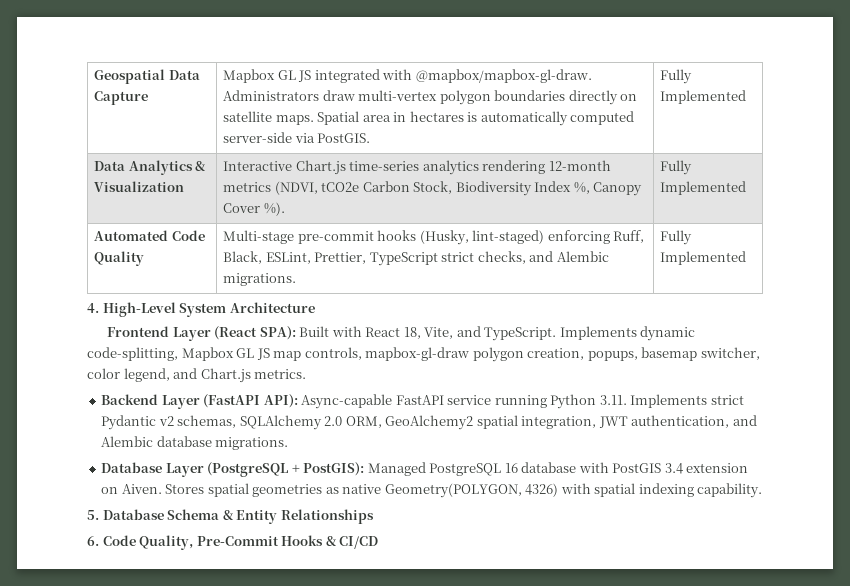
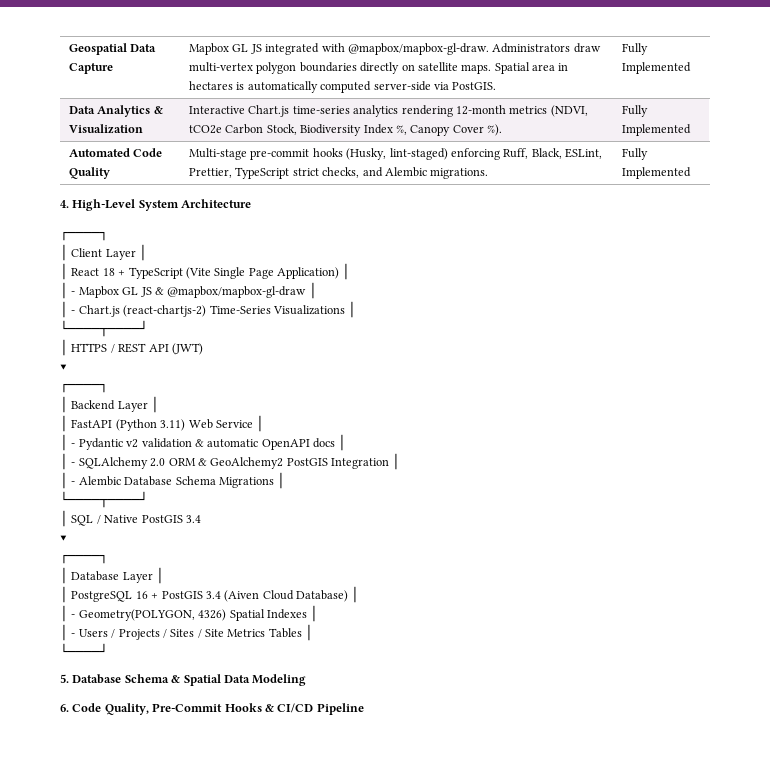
[107,326,696,341] [87,347,760,362] [87,368,307,383] [101,394,744,409] [101,415,757,430] [101,436,289,450] [101,462,749,477] [101,483,763,498] Frontend Layer (React SPA): Built with React 18, Vite, and TypeScript. Implements dynamic code-splitting, Mapbox GL JS map controls, mapbox-gl-draw polygon creation, popups, basemap switcher, color legend, and Chart.js metrics. // Backend Layer (FastAPI API): Async-capable FastAPI service running Python 3.11. Implements strict Pydantic v2 schemas, SQLAlchemy 2.0 ORM, GeoAlchemy2 spatial integration, JWT authentication, and Alembic database migrations. // Database Layer (PostgreSQL + PostGIS): Managed PostgreSQL 16 database with PostGIS 3.4 extension on Aiven. Stores spatial geometries as native Geometry(POLYGON, 4326) with spatial indexing capability. -> [60,231,108,241] [60,244,148,261] [60,263,351,280] [60,282,317,299] [60,301,357,318] [60,320,148,337] [60,339,203,356] [60,364,67,370] [60,383,108,393] [60,396,160,413] [60,415,265,432] [60,434,347,451] [60,453,401,470] [60,472,286,489] [60,491,148,508] [60,510,201,527] [60,535,67,541] [60,554,108,564] [60,567,165,584] [60,586,360,603] [60,605,319,622] [60,624,314,641] [60,643,108,656] ┌────┐ // │ Client Layer │ // │ React 18 + TypeScript (Vite Single Page Application) │ // │ - Mapbox GL JS & @mapbox/mapbox-gl-draw │ // │ - Chart.js (react-chartjs-2) Time-Series Visualizations │ // └────┬────┘ // │ HTTPS / REST API (JWT) // ▼ // ┌────┐ // │ Backend Layer │ // │ FastAPI (Python 3.11) Web Service │ // │ - Pydantic v2 validation & automatic OpenAPI docs │ // │ - SQLAlchemy 2.0 ORM & GeoAlchemy2 PostGIS Integration │ // │ - Alembic Database Schema Migrations │ // └────┬────┘ // │ SQL / Native PostGIS 3.4 // ▼ // ┌────┐ // │ Database Layer │ // │ PostgreSQL 16 + PostGIS 3.4 (Aiven Cloud Database) │ // │ - Geometry(POLYGON, 4326) Spatial Indexes │ // │ - Users / Projects / Sites / Site Metrics Tables │ // └────┘
[236,509,374,524] Entity Relationships -> [183,674,307,686] Spatial Data Modeling
(379, 542) none -> [316,703,364,715] Pipeline

